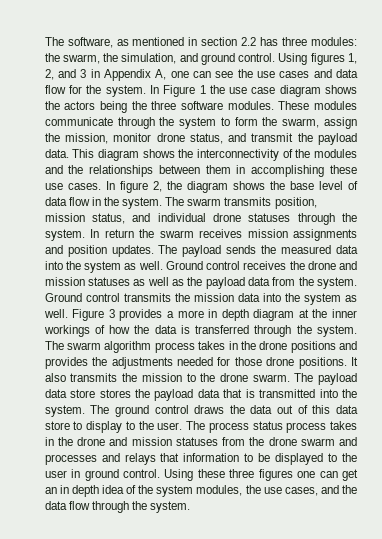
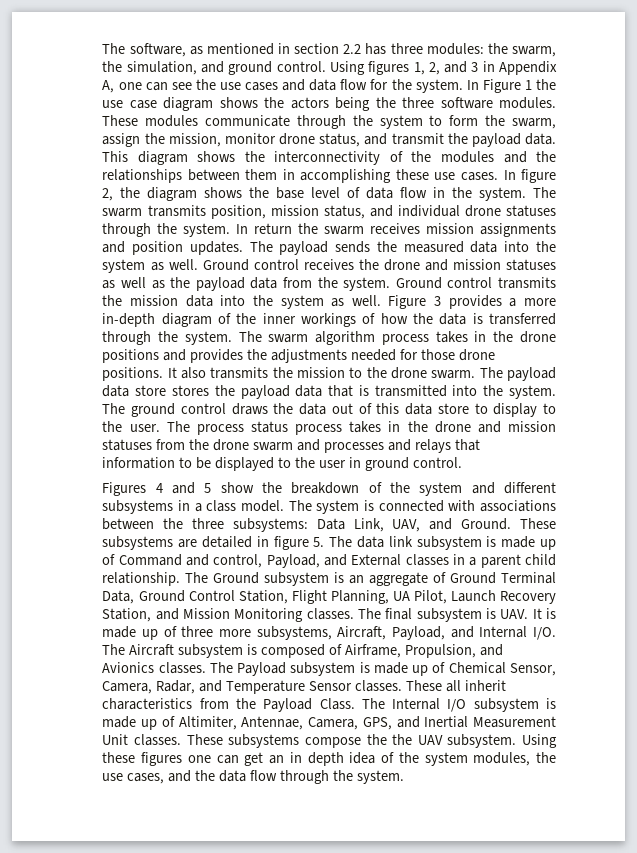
[208,309,309,321] in depth diagram at -> [102,313,232,327] in-depth diagram of
(160, 473) none -> [102,482,556,496] [102,500,556,514] [102,518,556,532] [102,536,556,550] [102,554,556,568] [102,572,556,586] [102,590,556,604] [102,608,556,622] [102,626,557,640] [102,644,503,658] [102,662,556,676] [102,680,506,694] [102,698,557,712] [102,716,556,730] [102,734,517,748] // Figures 4 and 5 show the breakdown of the system and different subsystems in a class model. The system is connected with associations between the three subsystems: Data Link, UAV, and Ground. These subsystems are detailed in figure 5. The data link subsystem is made up of Command and control, Payload, and External classes in a parent child relationship. The Ground subsystem is an aggregate of Ground Terminal Data, Ground Control Station, Flight Planning, UA Pilot, Launch Recovery Station, and Mission Monitoring classes. The final subsystem is UAV. It is made up of three more subsystems, Aircraft, Payload, and Internal I/O. The Aircraft subsystem is composed of Airframe, Propulsion, and Avionics classes. The Payload subsystem is made up of Chemical Sensor, Camera, Radar, and Temperature Sensor classes. These all inherit characteristics from the Payload Class. The Internal I/O subsystem is made up of Altimiter, Antennae, Camera, GPS, and Inertial Measurement Unit classes. These subsystems compose the the UAV subsystem.
[229,469,255,478] three -> (136, 757) none

